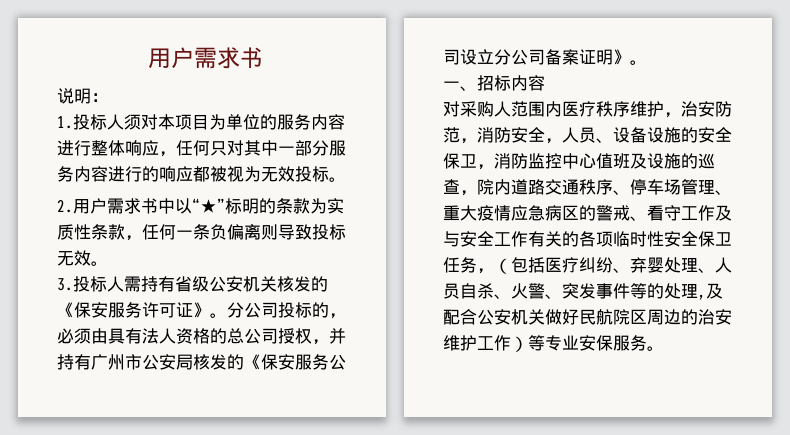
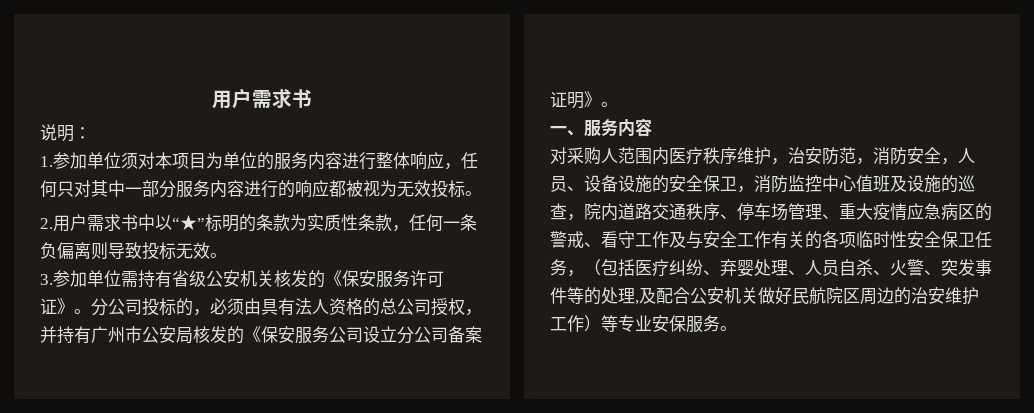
[73,114,124,130] 投标人 -> [53,152,121,169] 参加单位
[73,276,124,292] 投标人 -> [53,270,121,287] 参加单位
[477,75,511,91] 招标 -> [584,119,618,136] 服务

